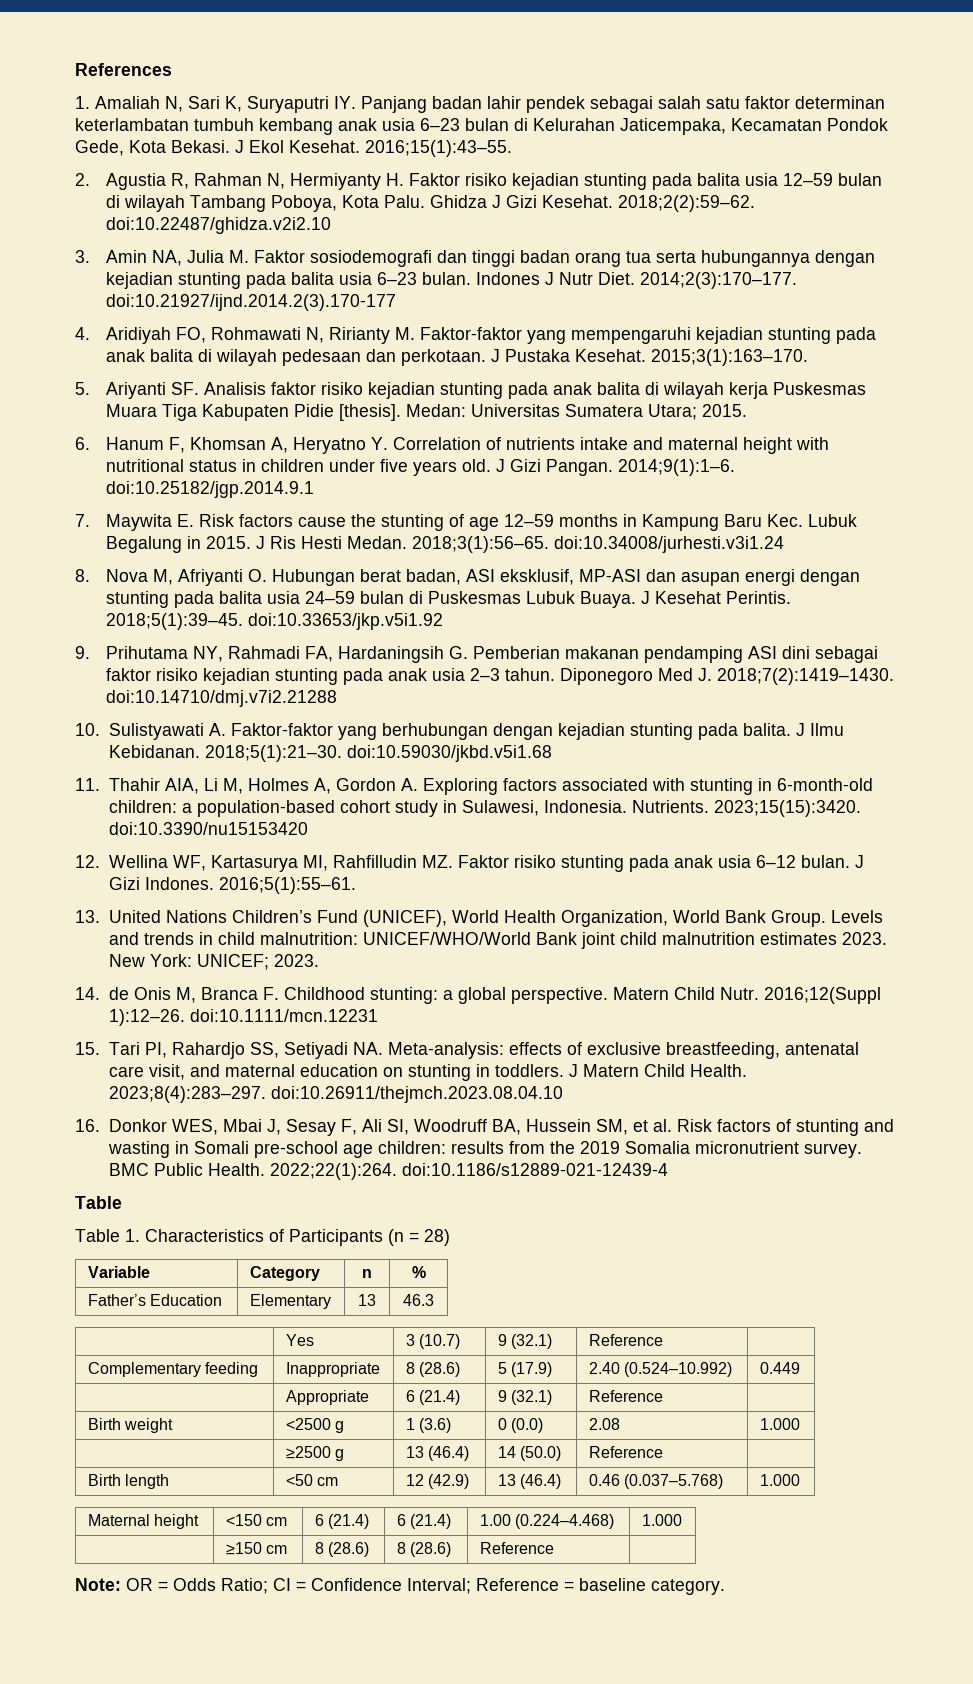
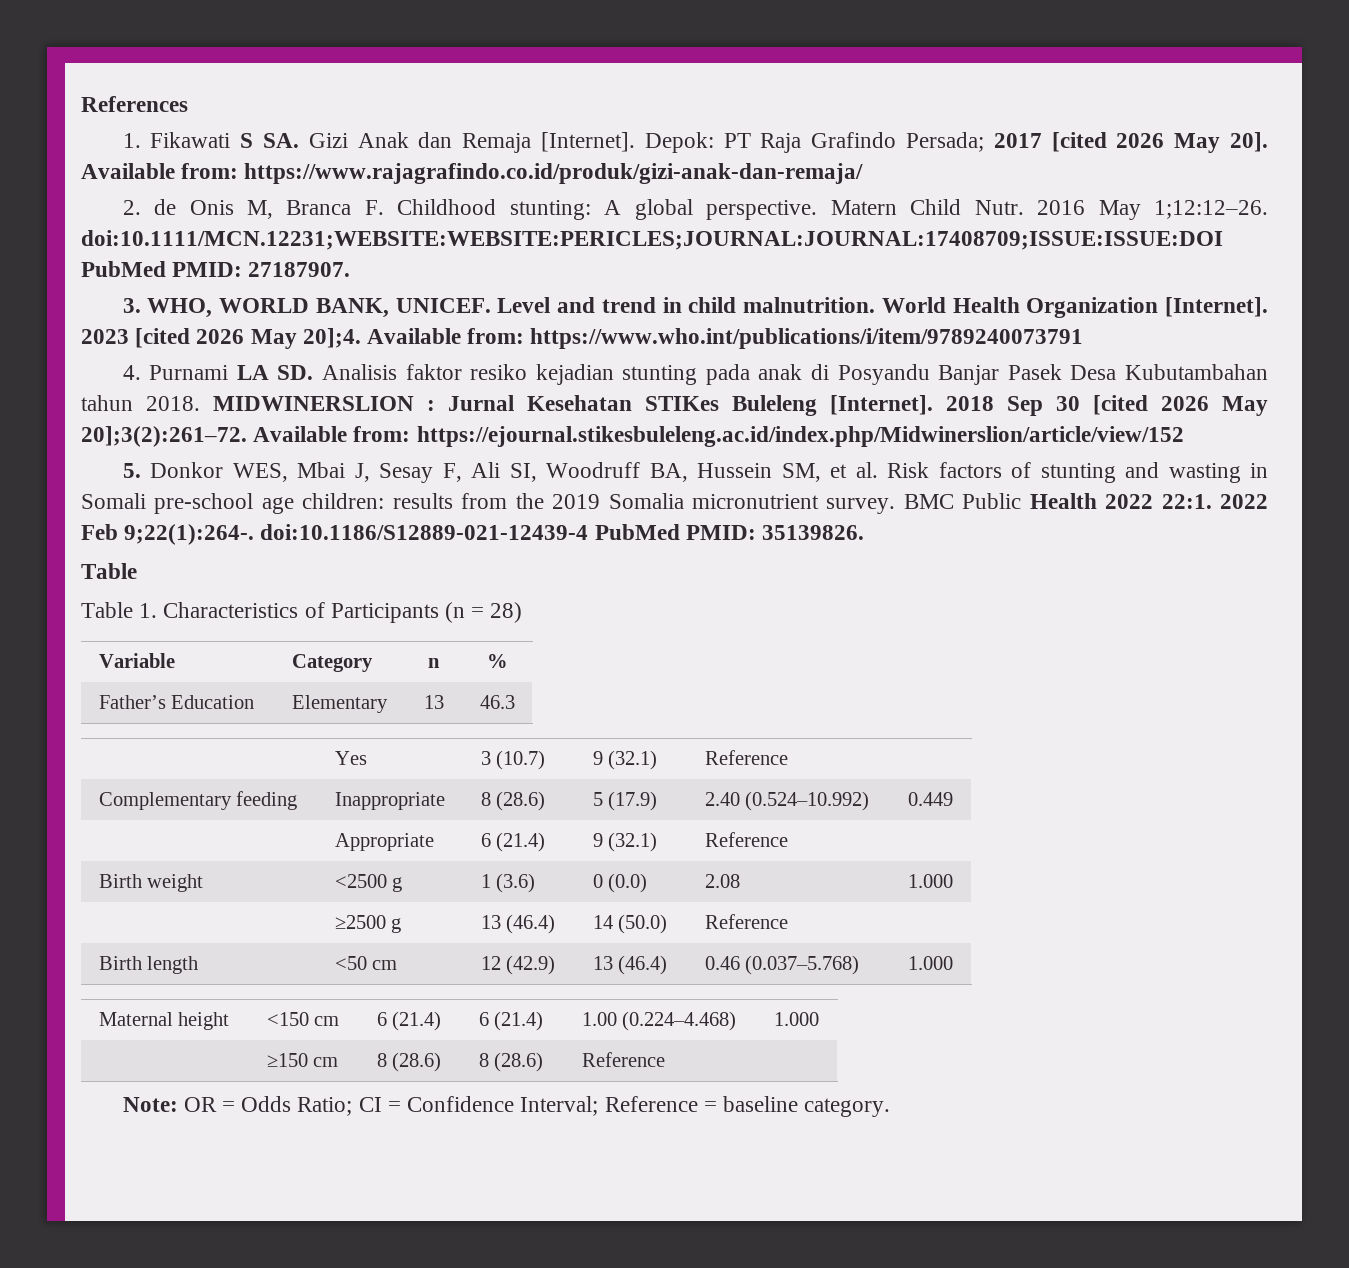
[95,96,885,113] [75,118,888,135] [75,140,512,157] [75,173,883,190] [106,195,756,212] [106,217,332,234] [75,250,876,267] [106,272,798,289] [106,294,397,311] [75,327,877,344] [106,349,809,366] [75,382,867,399] [106,404,748,421] [75,437,830,454] [106,459,736,476] [106,481,315,498] [75,514,858,531] [106,536,785,553] [75,569,861,586] [106,591,792,608] [106,613,444,630] [75,646,879,663] [106,668,895,685] [106,690,338,707] [75,723,844,740] [108,745,552,762] [75,778,873,795] [108,800,861,817] [108,822,308,835] [75,855,864,872] [108,877,356,894] [75,910,883,927] [108,932,887,949] [108,954,319,970] [75,987,100,1000] Amaliah N, Sari K, Suryaputri IY. Panjang badan lahir pendek sebagai salah satu faktor determinan keterlambatan tumbuh kembang anak usia 6–23 bulan di Kelurahan Jaticempaka, Kecamatan Pondok Gede, Kota Bekasi. J Ekol Kesehat. 2016;15(1):43–55. // 2. Agustia R, Rahman N, Hermiyanty H. Faktor risiko kejadian stunting pada balita usia 12–59 bulan di wilayah Tambang Poboya, Kota Palu. Ghidza J Gizi Kesehat. 2018;2(2):59–62. doi:10.22487/ghidza.v2i2.10 // 3. Amin NA, Julia M. Faktor sosiodemografi dan tinggi badan orang tua serta hubungannya dengan kejadian stunting pada balita usia 6–23 bulan. Indones J Nutr Diet. 2014;2(3):170–177. doi:10.21927/ijnd.2014.2(3).170-177 // 4. Aridiyah FO, Rohmawati N, Ririanty M. Faktor-faktor yang mempengaruhi kejadian stunting pada anak balita di wilayah pedesaan dan perkotaan. J Pustaka Kesehat. 2015;3(1):163–170. // 5. Ariyanti SF. Analisis faktor risiko kejadian stunting pada anak balita di wilayah kerja Puskesmas Muara Tiga Kabupaten Pidie [thesis]. Medan: Universitas Sumatera Utara; 2015. // 6. Hanum F, Khomsan A, Heryatno Y. Correlation of nutrients intake and maternal height with nutritional status in children under five years old. J Gizi Pangan. 2014;9(1):1–6. doi:10.25182/jgp.2014.9.1 // 7. Maywita E. Risk factors cause the stunting of age 12–59 months in Kampung Baru Kec. Lubuk Begalung in 2015. J Ris Hesti Medan. 2018;3(1):56–65. doi:10.34008/jurhesti.v3i1.24 // 8. Nova M, Afriyanti O. Hubungan berat badan, ASI eksklusif, MP-ASI dan asupan energi dengan stunting pada balita usia 24–59 bulan di Puskesmas Lubuk Buaya. J Kesehat Perintis. 2018;5(1):39–45. doi:10.33653/jkp.v5i1.92 // 9. Prihutama NY, Rahmadi FA, Hardaningsih G. Pemberian makanan pendamping ASI dini sebagai faktor risiko kejadian stunting pada anak usia 2–3 tahun. Diponegoro Med J. 2018;7(2):1419–1430. doi:10.14710/dmj.v7i2.21288 // 10. Sulistyawati A. Faktor-faktor yang berhubungan dengan kejadian stunting pada balita. J Ilmu Kebidanan. 2018;5(1):21–30. doi:10.59030/jkbd.v5i1.68 // 11. Thahir AIA, Li M, Holmes A, Gordon A. Exploring factors associated with stunting in 6-month-old children: a population-based cohort study in Sulawesi, Indonesia. Nutrients. 2023;15(15):3420. doi:10.3390/nu15153420 // 12. Wellina WF, Kartasurya MI, Rahfilludin MZ. Faktor risiko stunting pada anak usia 6–12 bulan. J Gizi Indones. 2016;5(1):55–61. // 13. United Nations Children’s Fund (UNICEF), World Health Organization, World Bank Group. Levels and trends in child malnutrition: UNICEF/WHO/World Bank joint child malnutrition estimates 2023. New York: UNICEF; 2023. // 14. -> [150,132,1268,153] [81,163,864,184] [122,200,141,215] Fikawati S SA. Gizi Anak dan Remaja [Internet]. Depok: PT Raja Grafindo Persada; 2017 [cited 2026 May 20]. Available from: https://www.rajagrafindo.co.id/produk/gizi-anak-dan-remaja/ // 2.
[442,990,453,1000] a -> [604,200,622,215] A
[763,987,881,1004] [108,1009,378,1026] [75,1042,859,1059] [108,1064,747,1081] [108,1086,563,1103] [75,1119,100,1132] 2016;12(Suppl 1):12–26. doi:10.1111/mcn.12231 // 15. Tari PI, Rahardjo SS, Setiyadi NA. Meta-analysis: effects of exclusive breastfeeding, antenatal care visit, and maternal education on stunting in toddlers. J Matern Child Health. 2023;8(4):283–297. doi:10.26911/thejmch.2023.08.04.10 // 16. -> [1037,200,1268,220] [81,230,1223,250] [81,261,351,277] [122,297,1269,318] [81,328,1084,349] [122,364,1268,385] [81,395,1268,416] [81,426,1184,447] [122,463,141,478] 2016 May 1;12:12–26. doi:10.1111/MCN.12231;WEBSITE:WEBSITE:PERICLES;JOURNAL:JOURNAL:17408709;ISSUE:ISSUE:DOI PubMed PMID: 27187907. // 3. WHO, WORLD BANK, UNICEF. Level and trend in child malnutrition. World Health Organization [Internet]. 2023 [cited 2026 May 20];4. Available from: https://www.who.int/publications/i/item/9789240073791 // 4. Purnami LA SD. Analisis faktor resiko kejadian stunting pada anak di Posyandu Banjar Pasek Desa Kubutambahan tahun 2018. MIDWINERSLION : Jurnal Kesehatan STIKes Buleleng [Internet]. 2018 Sep 30 [cited 2026 May 20];3(2):261–72. Available from: https://ejournal.stikesbuleleng.ac.id/index.php/Midwinerslion/article/view/152 // 5.
[207,1163,668,1180] Health. 2022;22(1):264. doi:10.1186/s12889-021-12439-4 -> [1029,493,1268,509] [81,524,865,545] Health 2022 22:1. 2022 Feb 9;22(1):264-. doi:10.1186/S12889-021-12439-4 PubMed PMID: 35139826.

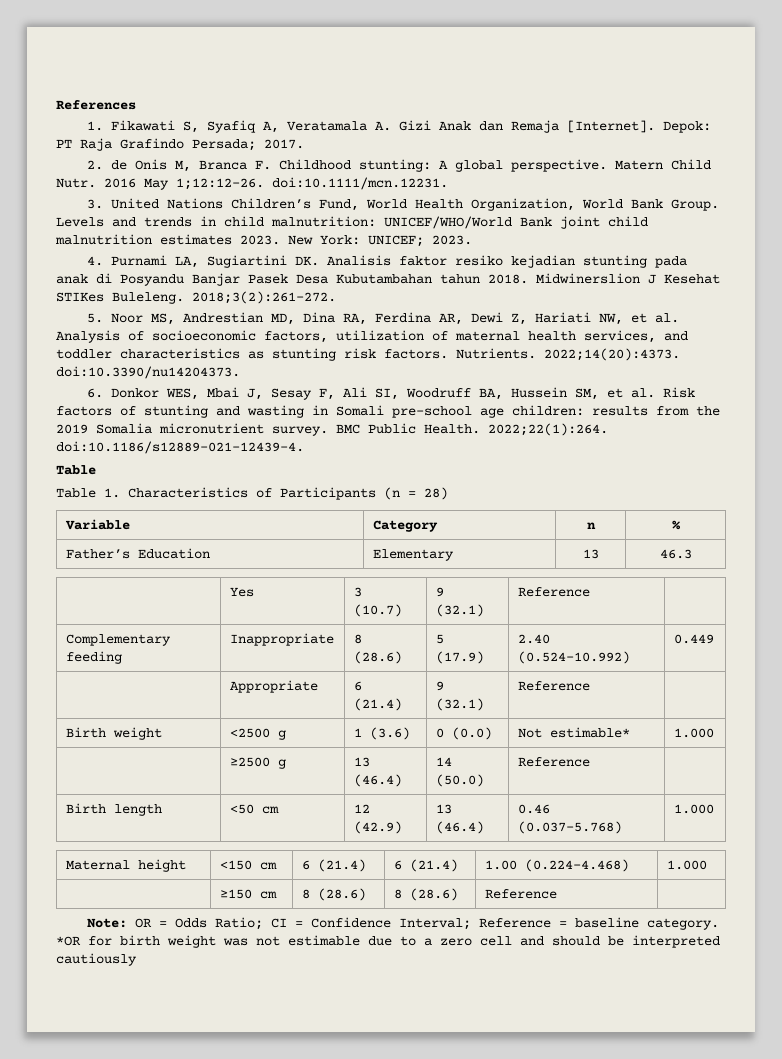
[240,133,300,148] S SA. -> [183,120,392,133] S, Syafiq A, Veratamala A.
[993,132,1268,153] [81,163,864,184] 2017 [cited 2026 May 20]. Available from: https://www.rajagrafindo.co.id/produk/gizi-anak-dan-remaja/ -> [264,139,304,149] 2017.
[81,230,1223,250] [81,261,351,277] [122,297,1269,318] [81,328,1084,349] doi:10.1111/MCN.12231;WEBSITE:WEBSITE:PERICLES;JOURNAL:JOURNAL:17408709;ISSUE:ISSUE:DOI PubMed PMID: 27187907. // 3. WHO, WORLD BANK, UNICEF. Level and trend in child malnutrition. World Health Organization [Internet]. 2023 [cited 2026 May 20];4. Available from: https://www.who.int/publications/i/item/9789240073791 -> [272,177,448,190] [87,198,720,211] [56,216,648,229] [55,234,472,247] doi:10.1111/mcn.12231. // 3. United Nations Children’s Fund, World Health Organization, World Bank Group. Levels and trends in child malnutrition: UNICEF/WHO/World Bank joint child malnutrition estimates 2023. New York: UNICEF; 2023.
[236,365,314,380] LA SD. -> [175,255,320,268] LA, Sugiartini DK.
[213,395,1268,416] [81,426,1184,447] [122,463,141,478] MIDWINERSLION : Jurnal Kesehatan STIKes Buleleng [Internet]. 2018 Sep 30 [cited 2026 May 20];3(2):261–72. Available from: https://ejournal.stikesbuleleng.ac.id/index.php/Midwinerslion/article/view/152 // 5. -> [536,273,720,284] [56,291,336,304] [87,312,680,325] [56,330,688,343] [56,348,680,361] [56,366,240,379] [87,388,104,398] Midwinerslion J Kesehat STIKes Buleleng. 2018;3(2):261–272. // 5. Noor MS, Andrestian MD, Dina RA, Ferdina AR, Dewi Z, Hariati NW, et al. Analysis of socioeconomic factors, utilization of maternal health services, and toddler characteristics as stunting risk factors. Nutrients. 2022;14(20):4373. doi:10.3390/nu14204373. // 6.
[1029,493,1268,509] [81,524,865,545] Health 2022 22:1. 2022 Feb 9;22(1):264-. doi:10.1186/S12889-021-12439-4 PubMed PMID: 35139826. -> [424,423,608,436] [56,441,304,454] Health. 2022;22(1):264. doi:10.1186/s12889-021-12439-4.
[704,874,740,888] 2.08 -> [517,727,630,738] Not estimable*
(891, 1107) none -> [56,935,720,948] [56,953,137,966] *OR for birth weight was not estimable due to a zero cell and should be interpreted cautiously

